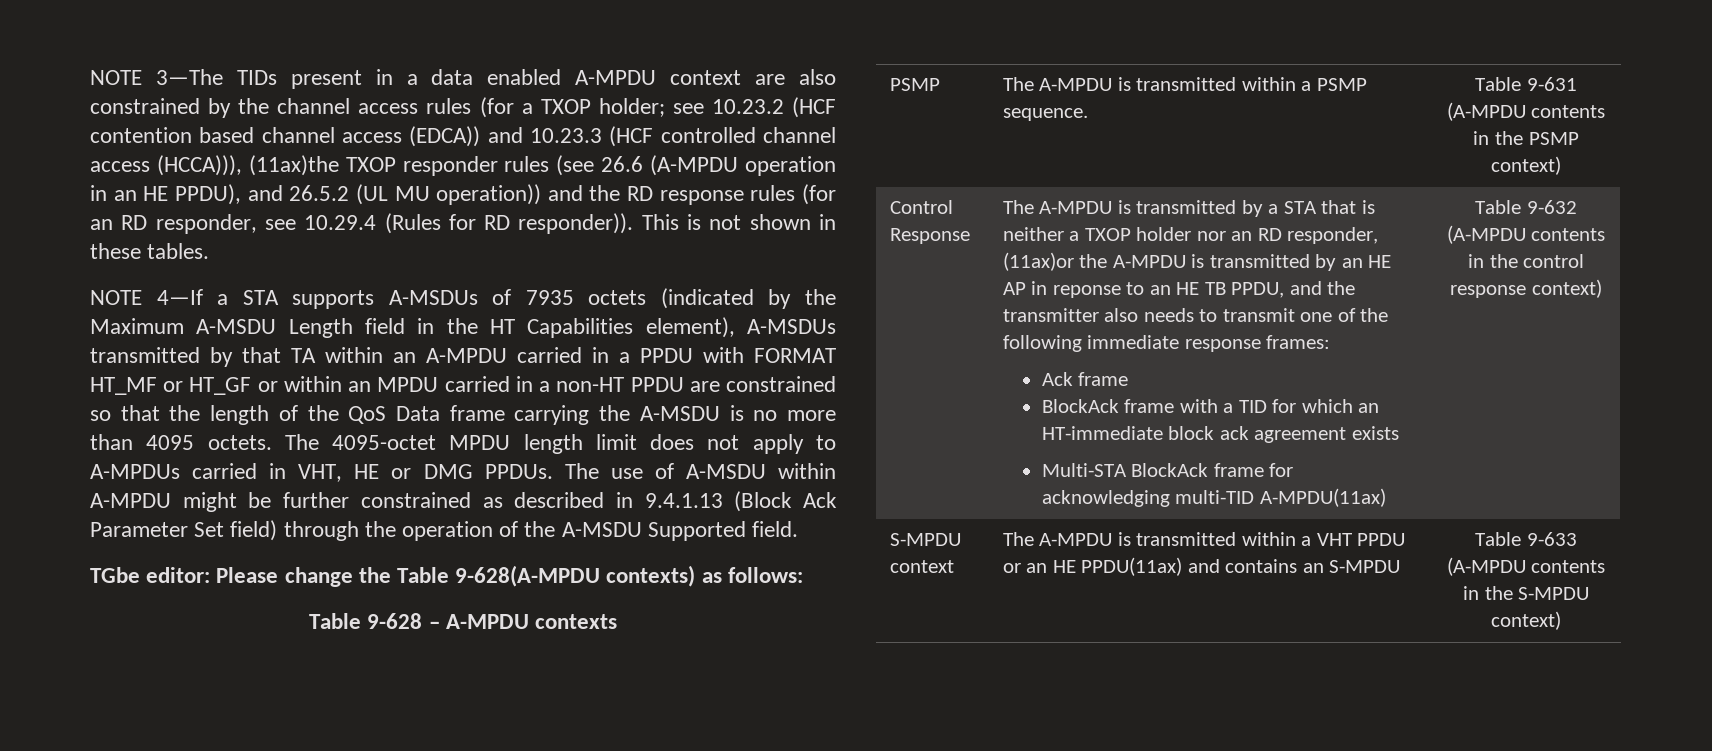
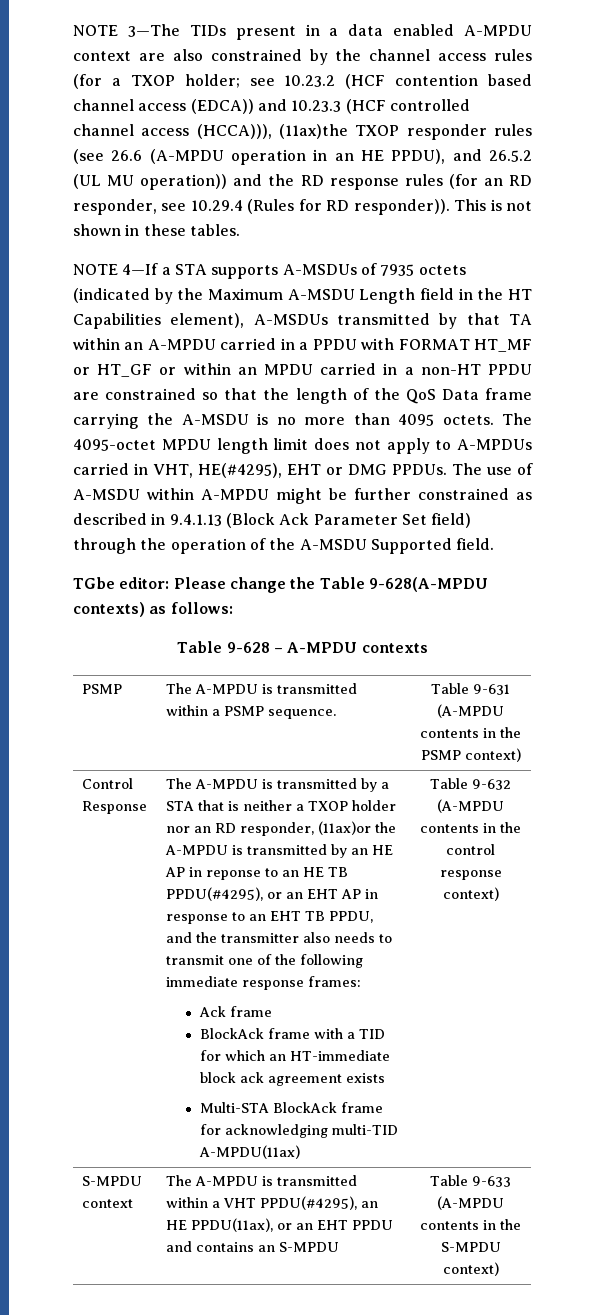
[354,464,380,479] HE -> [198,463,321,478] HE(#4295), EHT
(1226, 288) none -> [166,887,379,901] [166,911,326,924] PPDU(#4295), or an EHT AP in response to an EHT TB
[1357,533,1406,546] [1002,557,1183,576] PPDU or an HE PPDU(11ax) -> [260,1196,379,1210] [166,1218,394,1232] PPDU(#4295), an HE PPDU(11ax), or an EHT PPDU

